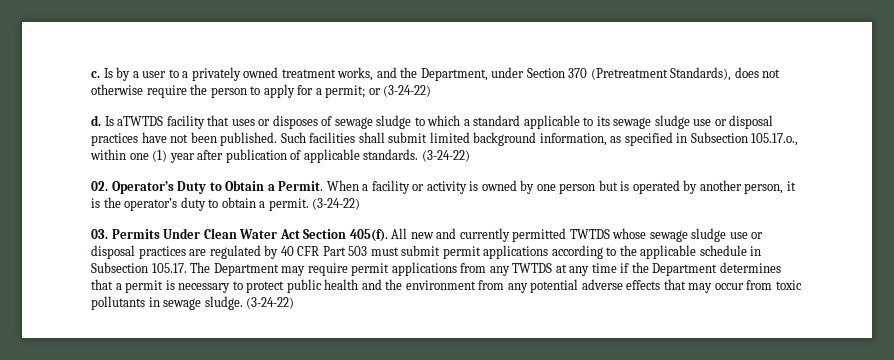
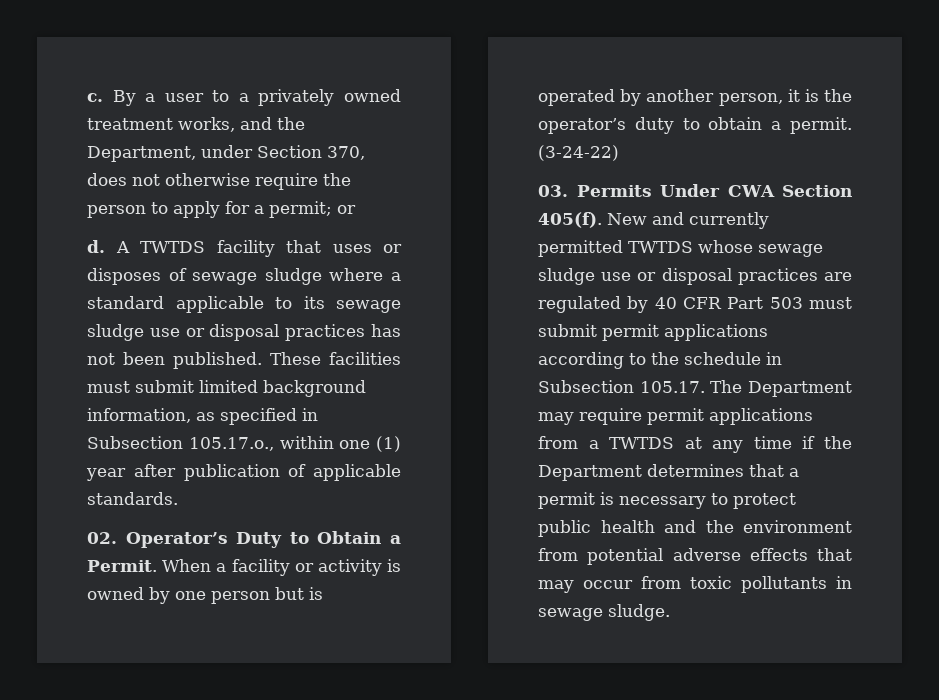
[103,67,131,81] Is by -> [112,90,136,106] By
[568,67,732,81] 370 (Pretreatment Standards), -> [327,146,365,160] 370,
[383,85,432,97] (3-24-22) -> (356, 209) none
[104,116,164,126] Is aTWTDS -> [115,241,205,253] A TWTDS
[414,115,461,126] to which -> [329,268,384,281] where
[141,132,167,143] have -> [371,324,401,337] has
[280,132,385,143] Such facilities shall -> [270,352,401,365] [87,381,130,393] These facilities must
[421,150,470,162] (3-24-22) -> (178, 498) none
[203,228,434,242] Clean Water Act Section 405(f). All new -> [727,185,852,197] [538,212,647,228] CWA Section 405(f). New
[640,245,697,259] applicable -> (679, 358) none
[489,266,510,276] any -> [588,440,599,449] a
[507,283,528,293] any -> (578, 554) none
[246,297,295,309] (3-24-22) -> (670, 612) none

